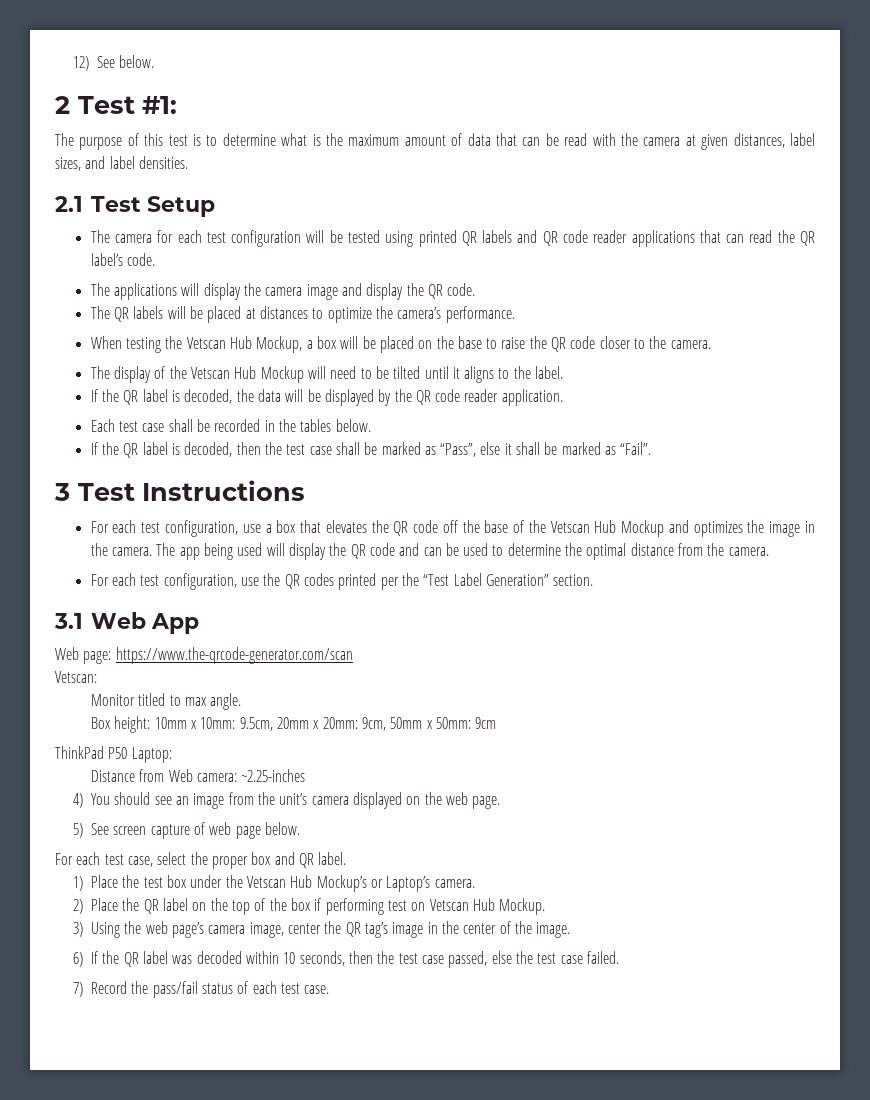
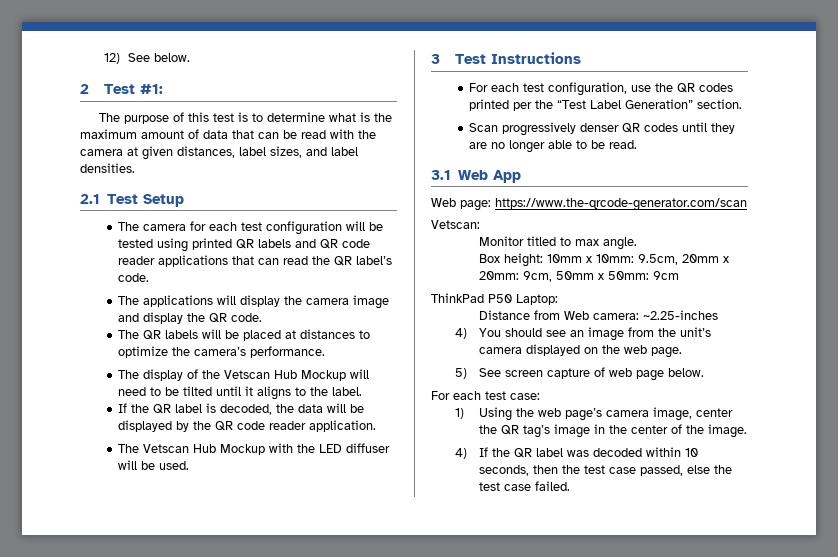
[90,336,711,353] // When testing the Vetscan Hub Mockup, a box will be placed on the base to raise the QR code closer to the camera. -> (326, 352) none
[90,419,371,432] [90,442,652,458] [54,480,305,501] [90,520,815,537] [90,543,769,560] Each test case shall be recorded in the tables below. // If the QR label is decoded, then the test case shall be marked as “Pass”, else it shall be marked as “Fail”. // 3 Test Instructions // For each test configuration, use a box that elevates the QR code off the base of the Vetscan Hub Mockup and optimizes the image in the camera. The app being used will display the QR code and can be used to determine the optimal distance from the camera. -> [118,443,391,455] [118,460,190,470] [431,52,582,64] The Vetscan Hub Mockup with the LED diffuser will be used. // 3 Test Instructions
(594, 580) none -> [469,122,736,136] [469,140,638,153] // Scan progressively denser QR codes until they are no longer able to be read.
[127,852,347,869] [73,875,475,892] [73,898,546,915] [73,922,84,937] case, select the proper box and QR label. // 1) Place the test box under the Vetscan Hub Mockup’s or Laptop’s camera. // 2) Place the QR label on the top of the box if performing test on Vetscan Hub Mockup. // 3) -> [510,393,540,400] [455,408,465,419] case: // 1)
[73,952,84,967] 6) -> [455,448,468,459] 4)
[73,981,330,998] // 7) Record the pass/fail status of each test case. -> (571, 486) none

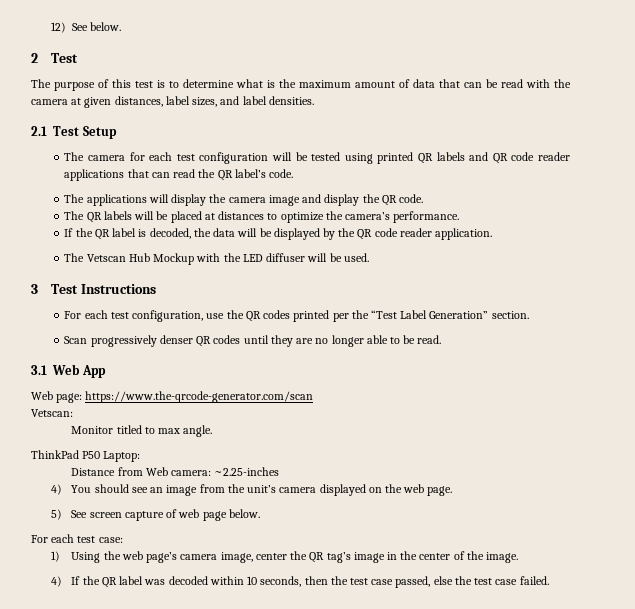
[140,84,164,94] #1: -> (79, 58) none
[118,369,370,381] [118,386,363,400] // The display of the Vetscan Hub Mockup will need to be tilted until it aligns to the label. -> (460, 217) none
[479,253,730,267] [479,271,680,282] // Box height: 10mm x 10mm: 9.5cm, 20mm x 20mm: 9cm, 50mm x 50mm: 9cm -> (213, 431) none

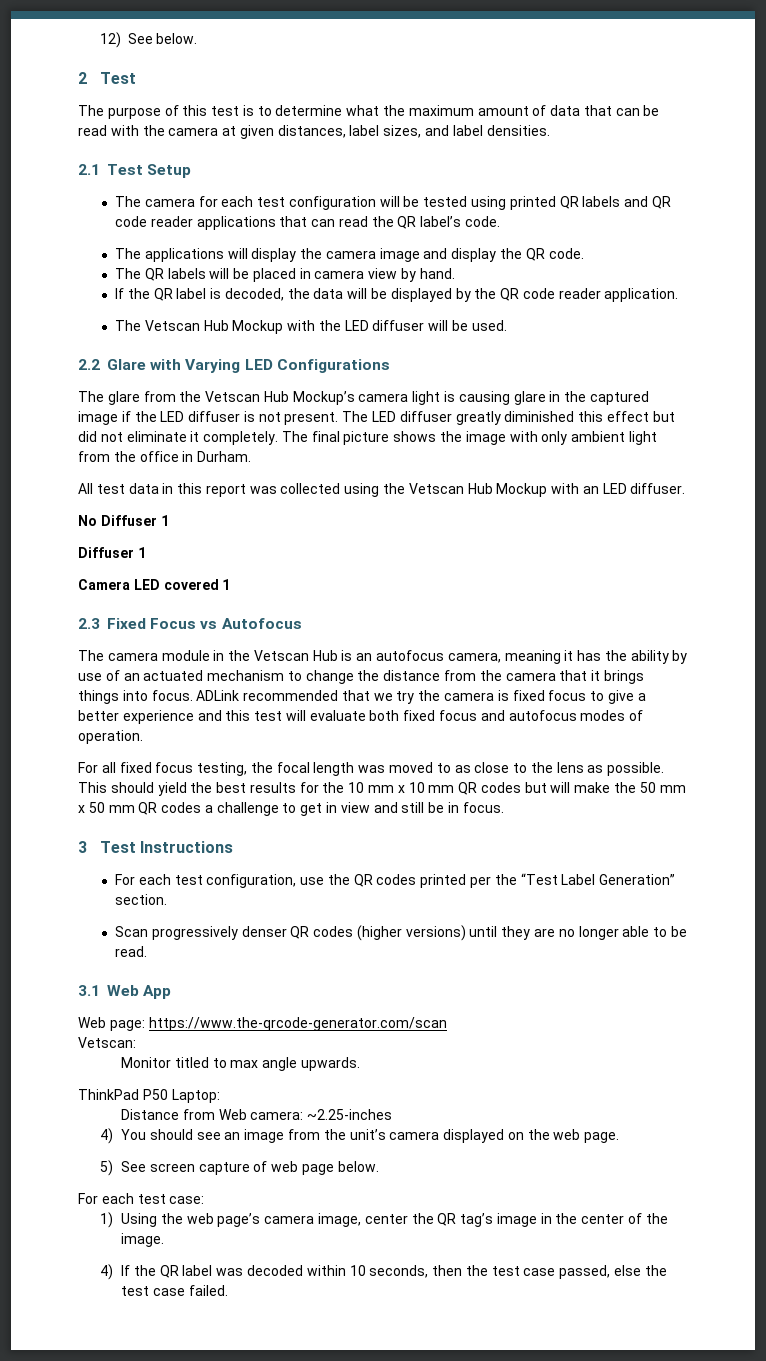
[267,80,275,88] is -> (380, 110) none
[204,211,460,223] at distances to optimize the camera’s performance. -> [299,268,455,282] in camera view by hand.
(369, 257) none -> [78,359,390,373] [78,391,649,405] [78,411,675,425] [78,431,657,445] [78,451,252,462] [78,483,686,497] [78,515,169,526] [78,547,146,558] [78,579,231,590] [78,618,302,629] [78,650,688,664] [78,670,644,684] [78,690,646,704] [78,710,644,724] [78,730,143,744] [78,762,665,776] [78,782,686,796] [78,802,504,816] // 2.2 Glare with Varying LED Configurations // The glare from the Vetscan Hub Mockup’s camera light is causing glare in the captured image if the LED diffuser is not present. The LED diffuser greatly diminished this effect but did not eliminate it completely. The final picture shows the image with only ambient light from the office in Durham. // All test data in this report was collected using the Vetscan Hub Mockup with an LED diffuser. // No Diffuser 1 // Diffuser 1 // Camera LED covered 1 // 2.3 Fixed Focus vs Autofocus // The camera module in the Vetscan Hub is an autofocus camera, meaning it has the ability by use of an actuated mechanism to change the distance from the camera that it brings things into focus. ADLink recommended that we try the camera is fixed focus to give a better experience and this test will evaluate both fixed focus and autofocus modes of operation. // For all fixed focus testing, the focal length was moved to as close to the lens as possible. This should yield the best results for the 10 mm x 10 mm QR codes but will make the 50 mm x 50 mm QR codes a challenge to get in view and still be in focus.
(241, 339) none -> [356,925,466,941] (higher versions)
[183,425,213,437] angle. -> [262,1057,361,1071] angle upwards.

